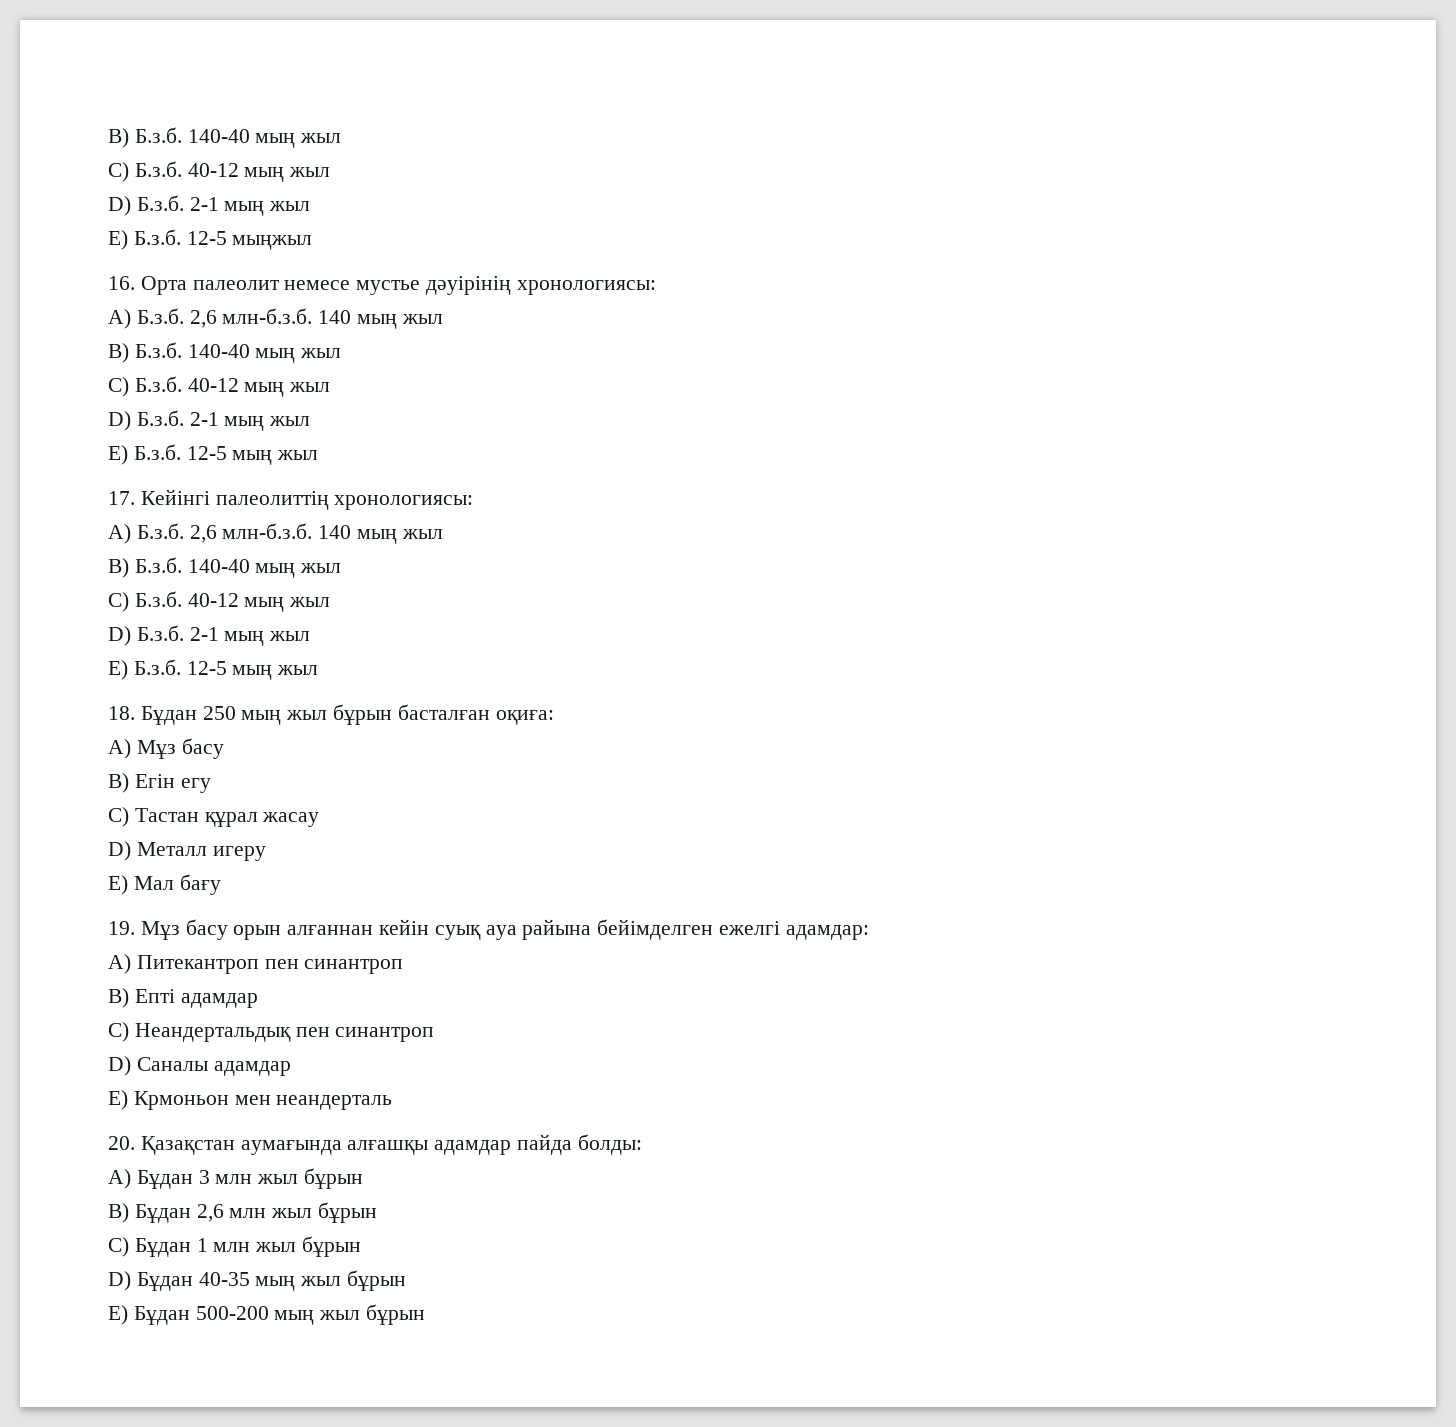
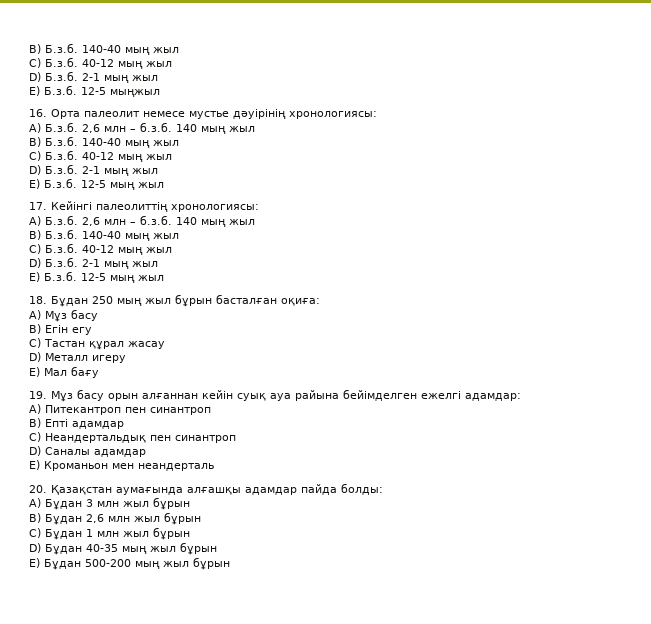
[222,308,313,324] млн-б.з.б. -> [104,122,172,132] млн – б.з.б.
[222,523,313,539] млн-б.з.б. -> [104,215,172,225] млн – б.з.б.
[133,1091,229,1110] Крмоньон -> [44,461,108,471] Кроманьон

